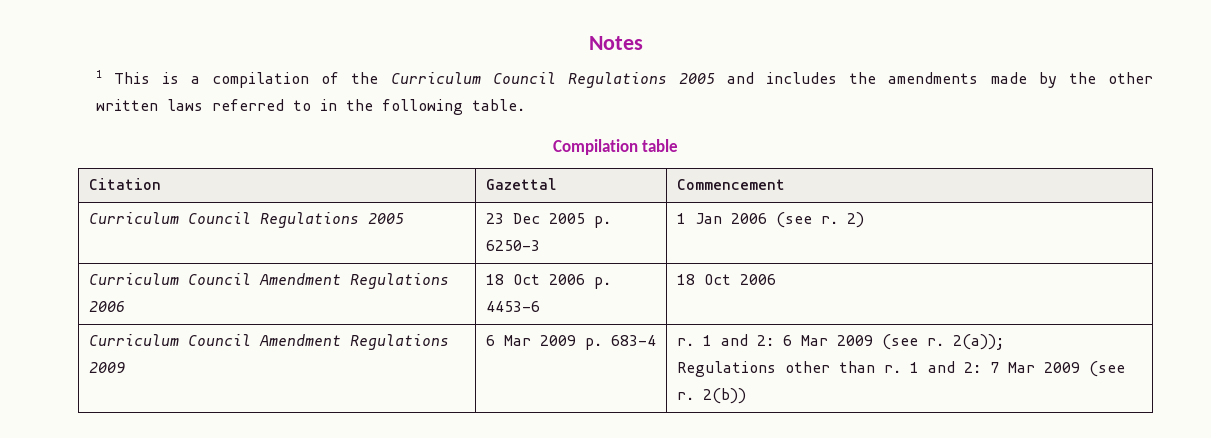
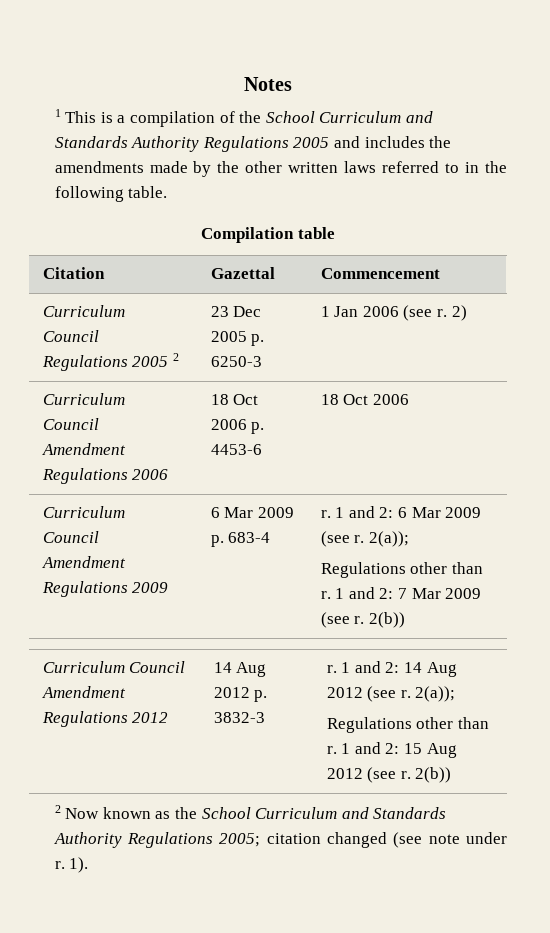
[390,72,556,84] Curriculum Council -> [265,111,433,123] [54,136,200,152] School Curriculum and Standards Authority
(404, 218) none -> [172,353,179,361] 2
(746, 396) none -> [42,661,186,673] [41,686,126,698] [41,711,169,727] [213,662,267,677] [213,687,268,702] [213,712,265,723] [326,661,457,677] [326,686,456,702] [326,717,489,733] [326,742,457,758] [326,767,452,783] [54,805,447,819] [53,832,507,848] [54,857,89,873] // Curriculum Council Amendment Regulations 2012 | 14 Aug 2012 p. 3832-3 | r. 1 and 2: 14 Aug 2012 (see r. 2(a)); // Regulations other than r. 1 and 2: 15 Aug 2012 (see r. 2(b)) // 2 Now known as the School Curriculum and Standards Authority Regulations 2005; citation changed (see note under r. 1).

